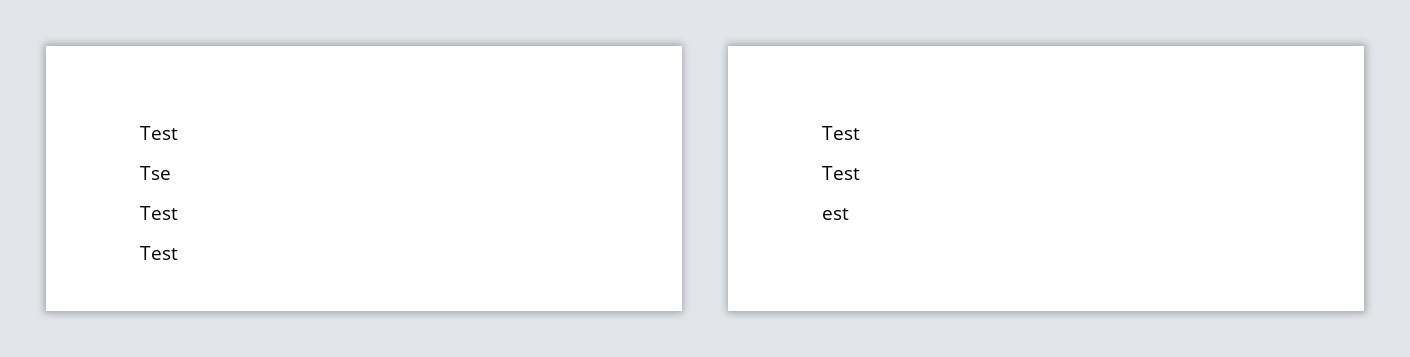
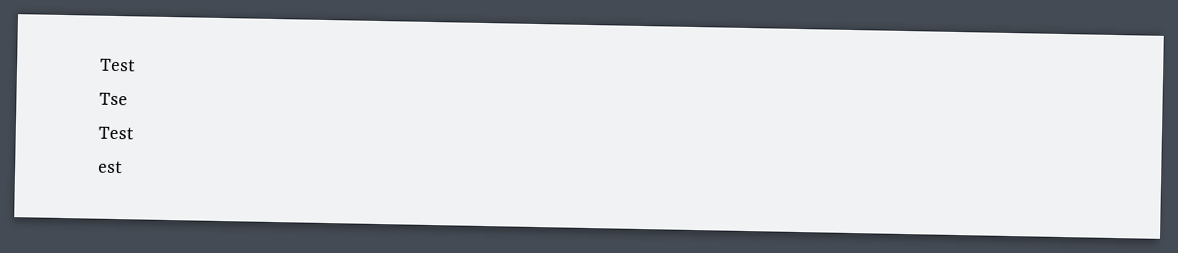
[140,246,178,260] [822,126,860,140] [822,166,860,180] // Test // Test // Test -> (134, 133) none

